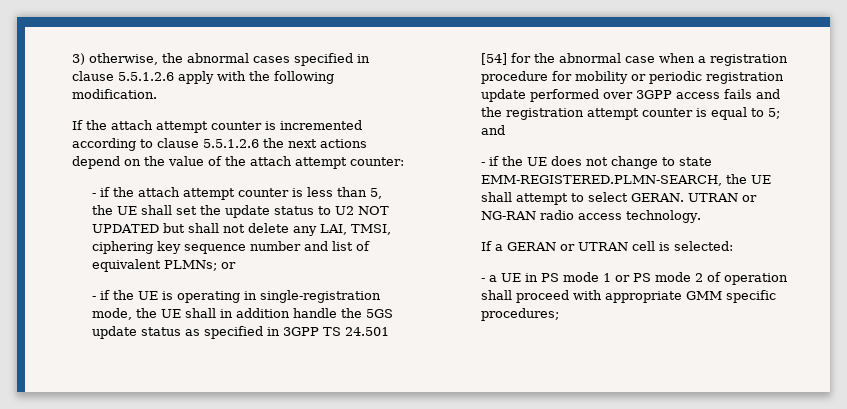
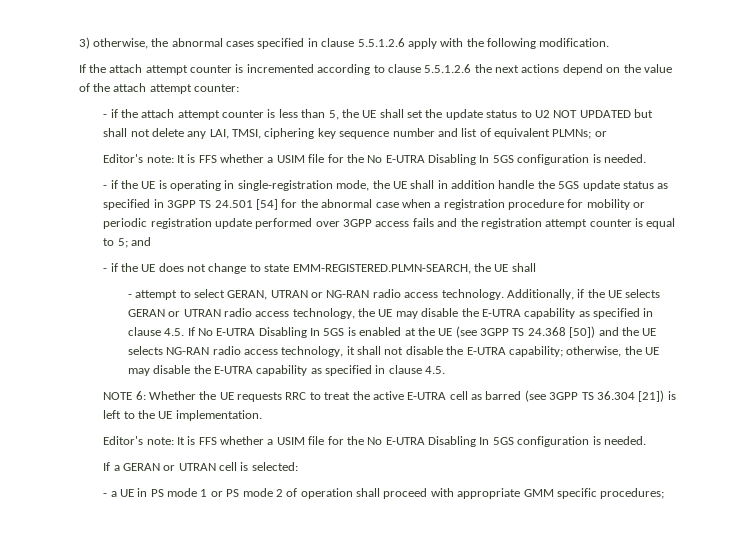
(236, 265) none -> [103,154,646,165] // Editor's note: It is FFS whether a USIM file for the No E-UTRA Disabling In 5GS configuration is needed.
(512, 197) none -> [127,294,132,298] // -
[630,193,684,202] GERAN. -> [227,290,268,300] GERAN,
(701, 216) none -> [506,289,661,300] [127,308,654,319] [127,326,657,338] [127,346,660,357] [127,365,446,376] [103,390,676,402] [103,410,262,421] [103,436,646,447] Additionally, if the UE selects GERAN or UTRAN radio access technology, the UE may disable the E-UTRA capability as specified in clause 4.5. If No E-UTRA Disabling In 5GS is enabled at the UE (see 3GPP TS 24.368 [50]) and the UE selects NG-RAN radio access technology, it shall not disable the E-UTRA capability; otherwise, the UE may disable the E-UTRA capability as specified in clause 4.5. // NOTE 6: Whether the UE requests RRC to treat the active E-UTRA cell as barred (see 3GPP TS 36.304 [21]) is left to the UE implementation. // Editor's note: It is FFS whether a USIM file for the No E-UTRA Disabling In 5GS configuration is needed.

